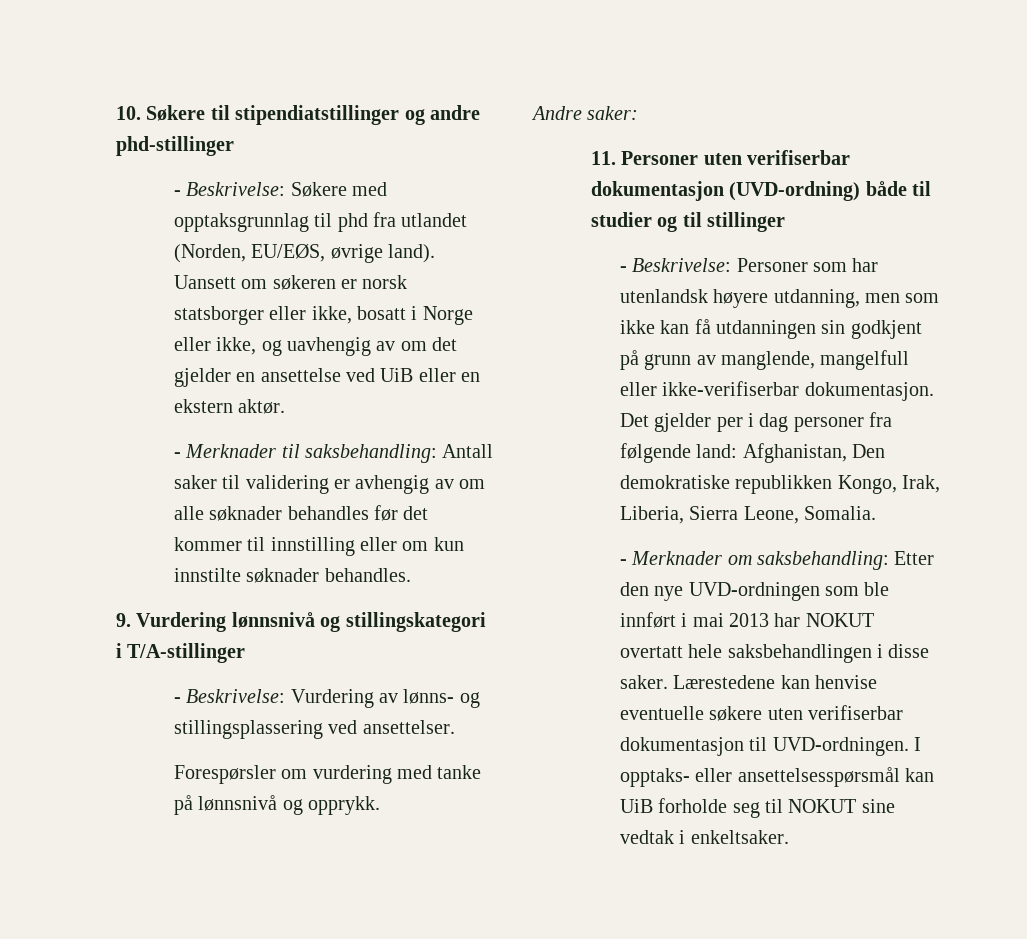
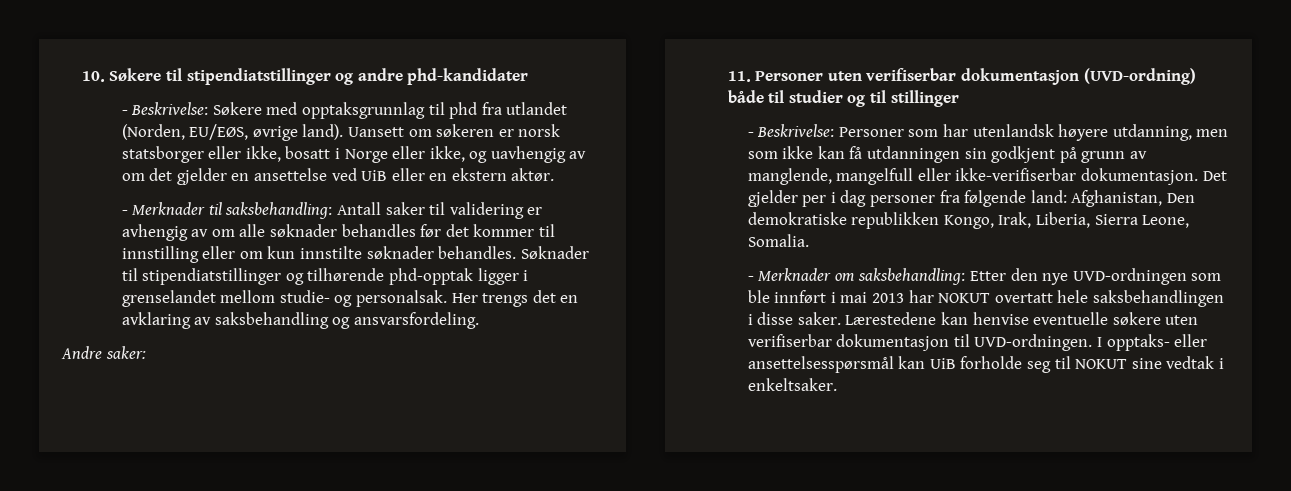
[115,136,234,156] phd-stillinger -> [407,68,529,85] phd-kandidater
[115,612,486,632] [115,643,246,663] [173,689,480,708] [173,720,455,739] [173,765,482,784] [173,795,380,815] // 9. Vurdering lønnsnivå og stillingskategori i T/A-stillinger // - Beskrivelse: Vurdering av lønns- og stillingsplassering ved ansettelser. // Forespørsler om vurdering med tanke på lønnsnivå og opprykk. -> [520,246,589,259] [121,268,529,285] [121,290,579,307] [121,312,479,329] Søknader til stipendiatstillinger og tilhørende phd-opptak ligger i grenselandet mellom studie- og personalsak. Her trengs det en avklaring av saksbehandling og ansvarsfordeling.

